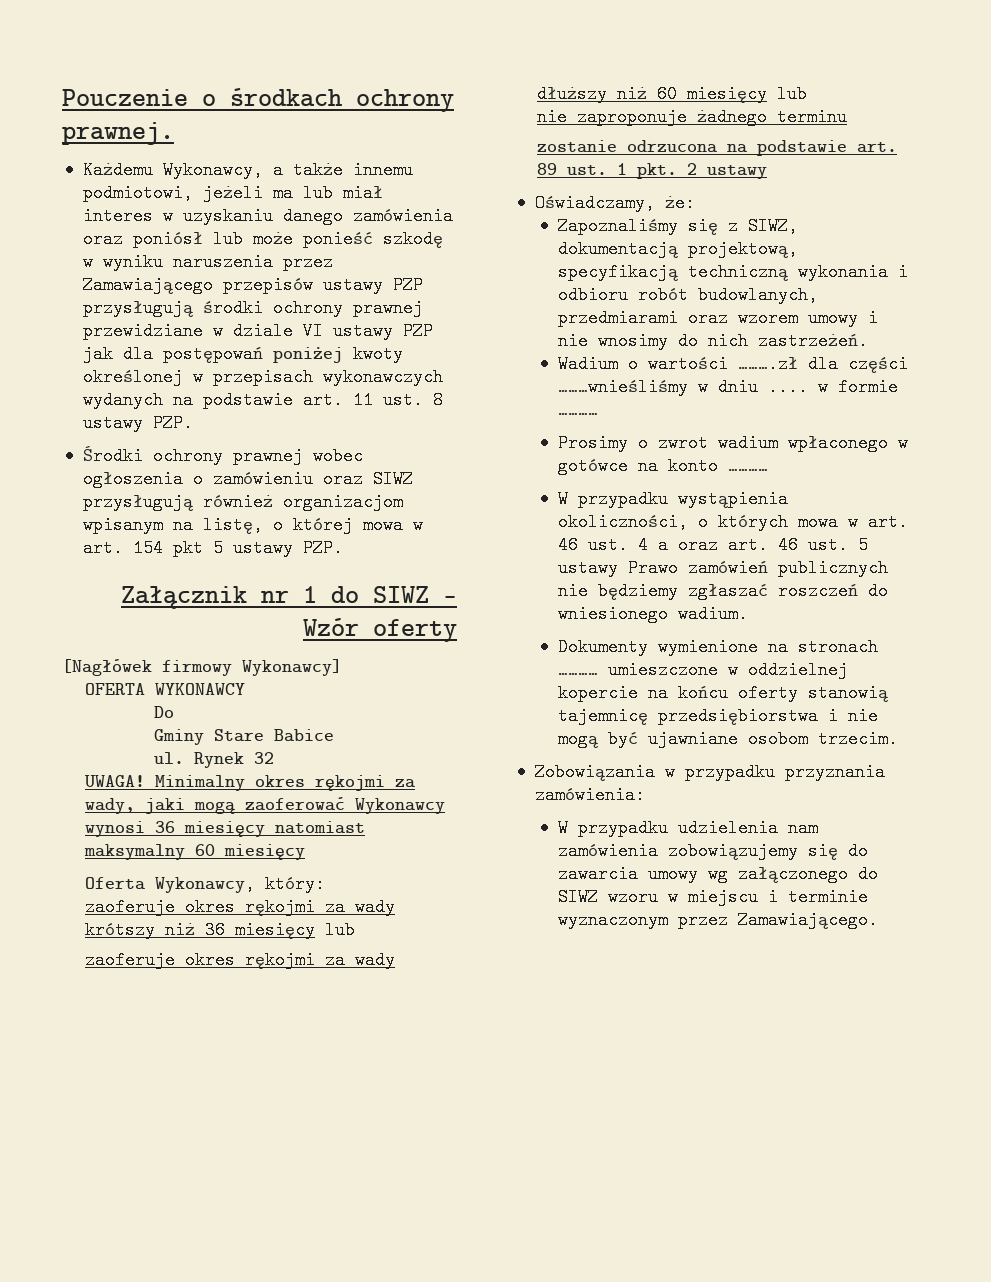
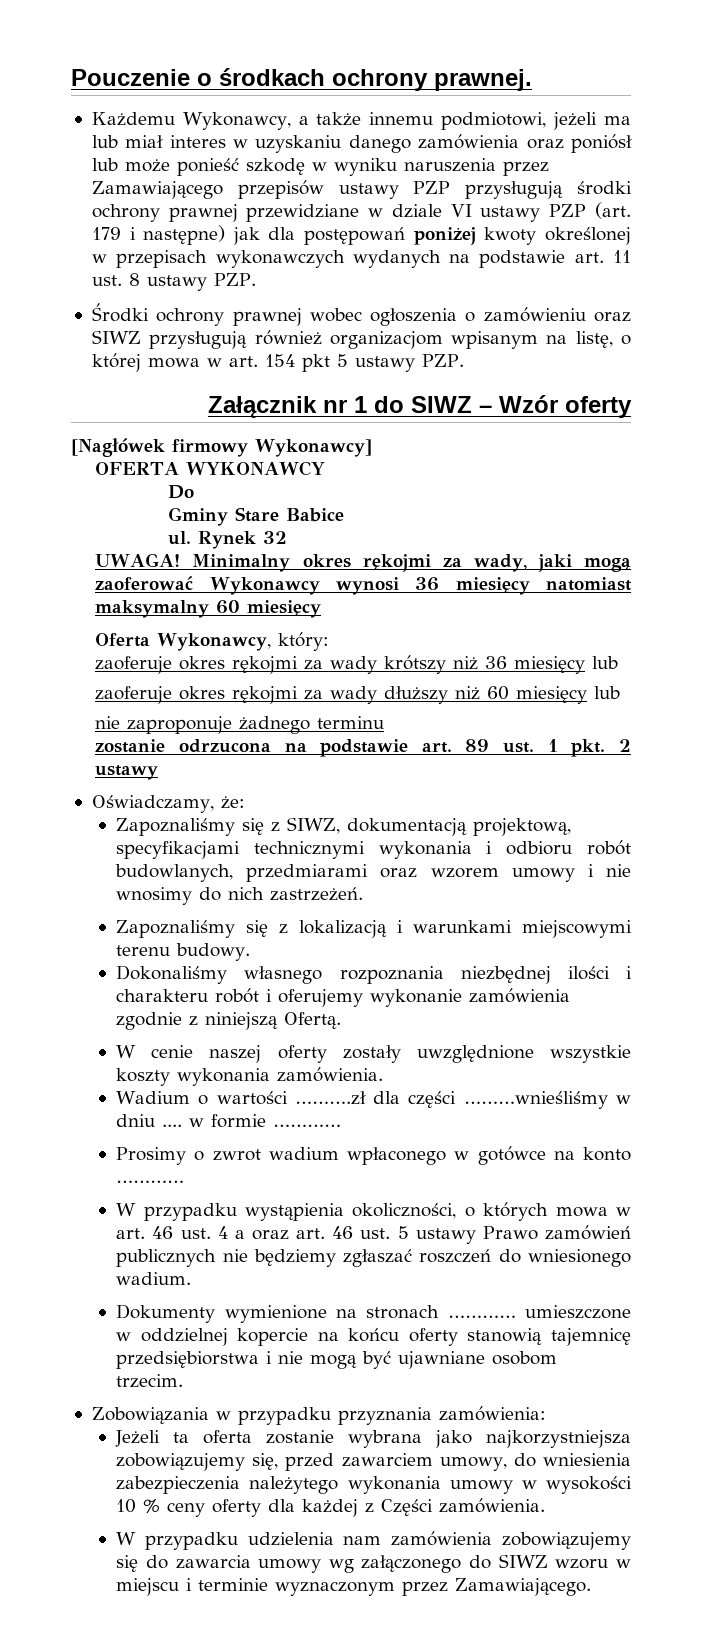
(433, 331) none -> [595,202,631,219] [91,225,226,245] (art. 179 i następne)
[557,263,788,281] specyfikacją techniczną -> [116,841,365,859] specyfikacjami technicznymi
(868, 341) none -> [116,920,632,938] [116,943,251,961] [116,965,632,984] [116,988,571,1007] [116,1012,342,1030] [116,1045,631,1063] [116,1067,384,1086] // Zapoznaliśmy się z lokalizacją i warunkami miejscowymi terenu budowy. // Dokonaliśmy własnego rozpoznania niezbędnej ilości i charakteru robót i oferujemy wykonanie zamówienia zgodnie z niniejszą Ofertą. // W cenie naszej oferty zostały uwzględnione wszystkie koszty wykonania zamówienia.
(645, 795) none -> [115,1430,631,1448] [116,1453,631,1471] [116,1476,632,1494] [116,1498,546,1517] // Jeżeli ta oferta zostanie wybrana jako najkorzystniejsza zobowiązujemy się, przed zawarciem umowy, do wniesienia zabezpieczenia należytego wykonania umowy w wysokości 10 % ceny oferty dla każdej z Części zamówienia.

